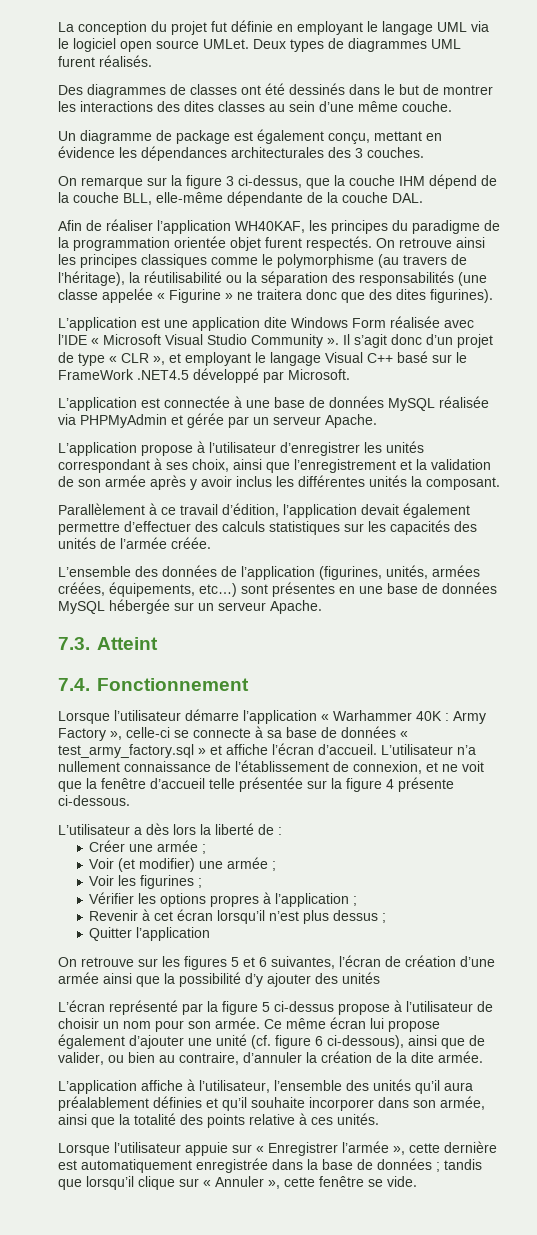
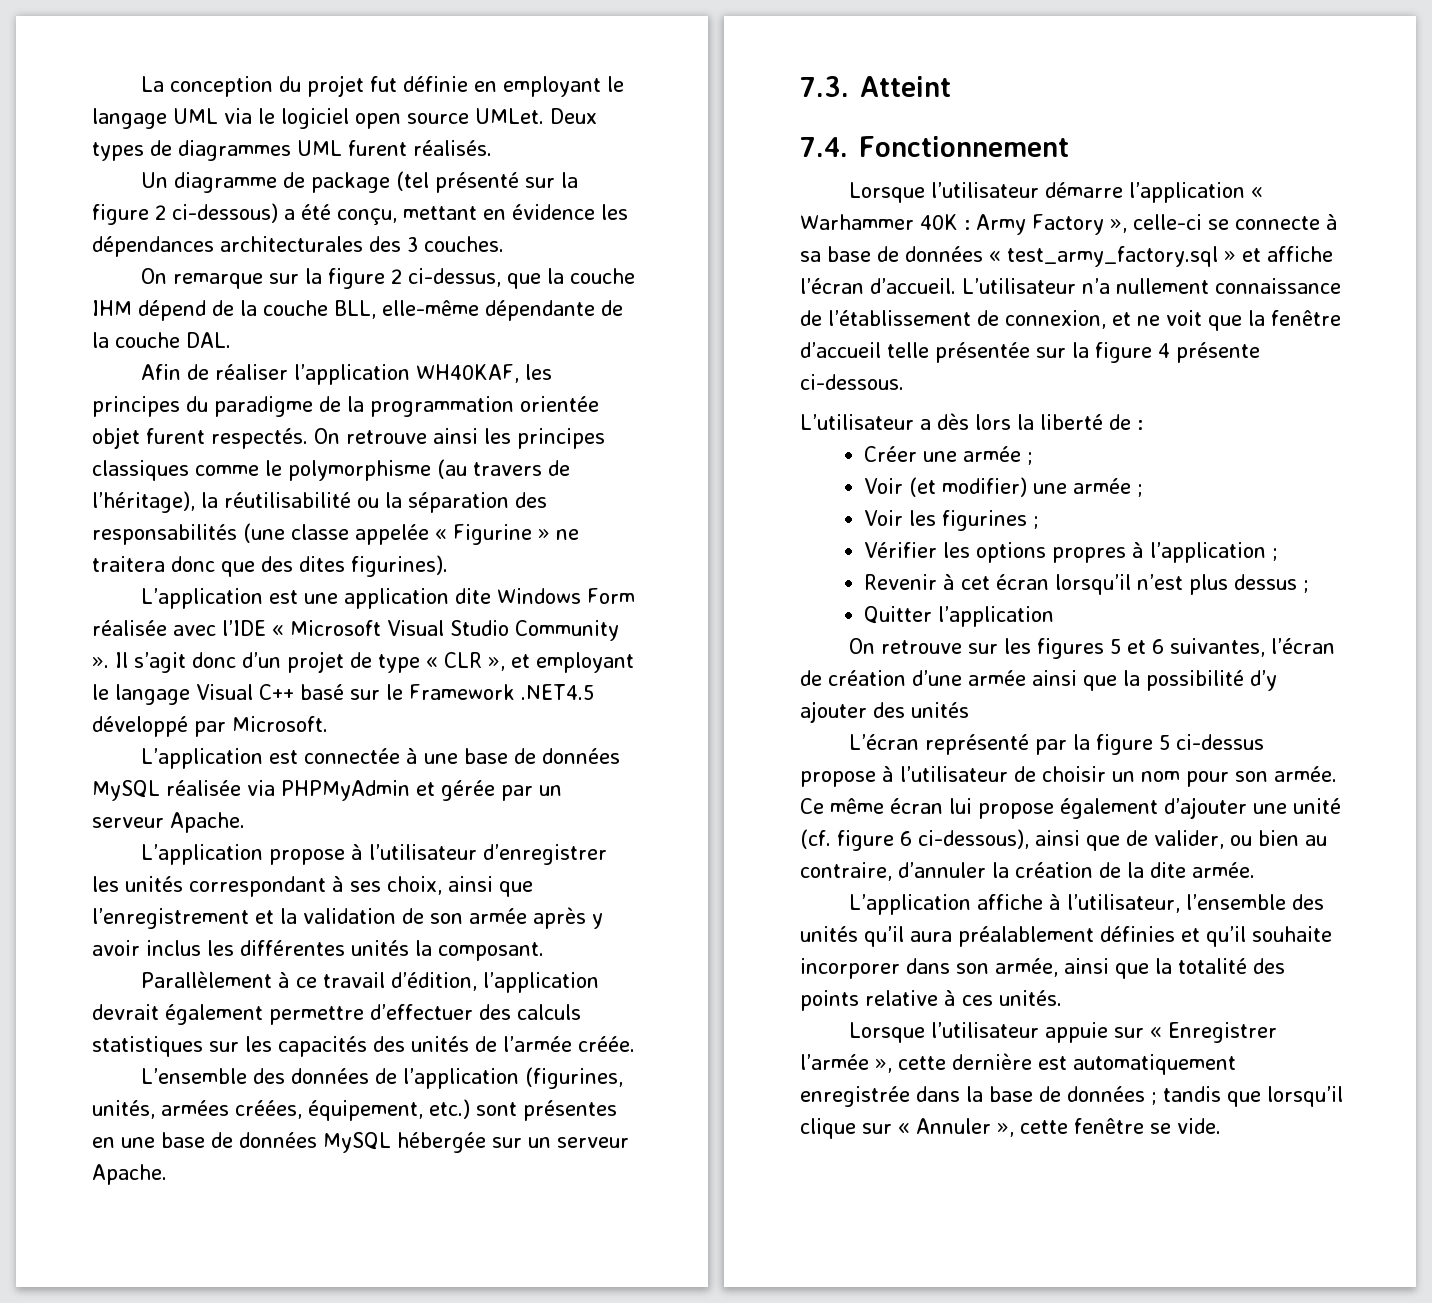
[58,83,493,98] [58,101,452,112] [58,129,324,144] Des diagrammes de classes ont été dessinés dans le but de montrer les interactions des dites classes au sein d’une même couche. // Un diagramme de package est également -> [141,171,579,193] [92,203,331,225] Un diagramme de package (tel présenté sur la figure 2 ci-dessous) a été
[226,176,234,186] 3 -> [391,269,403,284] 2
[58,369,134,380] FrameWork -> [409,684,515,700] Framework
[361,504,399,515] devait -> [92,1004,159,1020] devrait
[109,582,237,597] équipements, etc…) -> [308,1099,470,1121] équipement, etc.)

